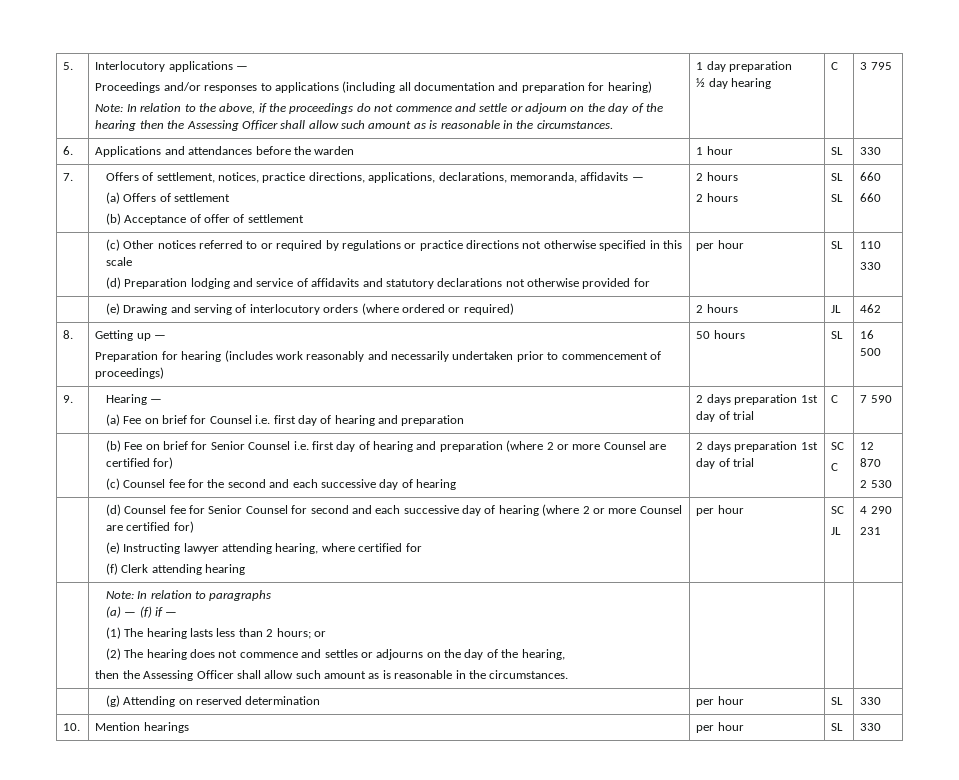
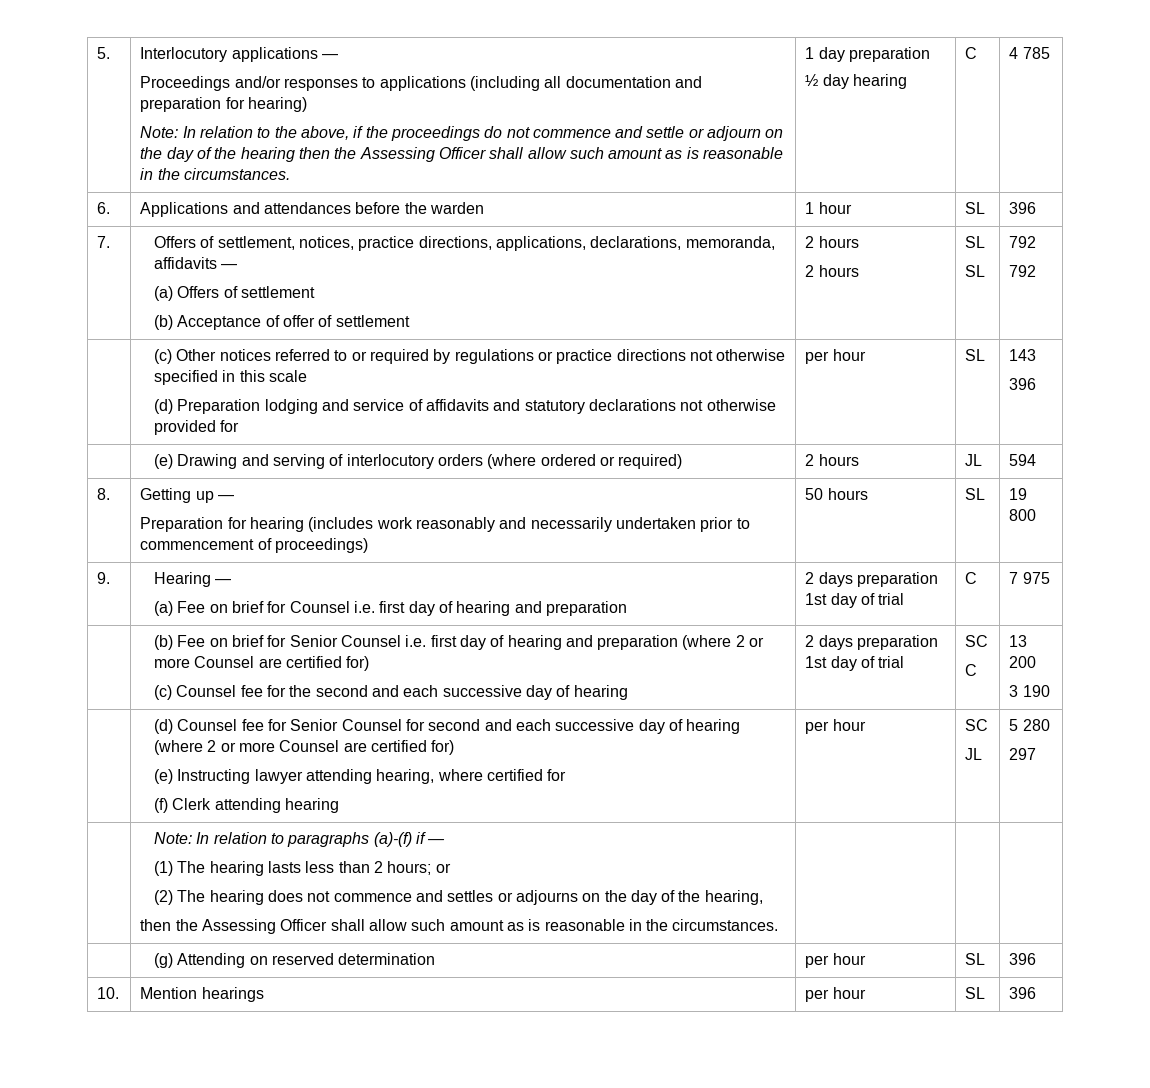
[860,62,892,70] 3 795 -> [1009,47,1050,59] 4 785
[860,147,882,155] 330 -> [1009,202,1037,214] 396
[860,172,882,181] [860,193,882,202] 660 // 660 -> [1009,236,1037,248] [1009,265,1037,277] 792 // 792
[860,241,882,249] [860,262,882,270] 110 // 330 -> [1009,349,1037,361] [1009,378,1037,390] 143 // 396
[860,304,882,313] 462 -> [1009,454,1037,466] 594
[860,330,875,339] [860,348,882,356] 16 500 -> [1009,488,1028,500] [1009,509,1037,521] 19 800
[870,395,892,403] 590 -> [1022,572,1050,584] 975
[860,442,875,450] [860,458,882,467] [860,480,892,488] 12 870 // 2 530 -> [1009,635,1028,647] [1009,656,1037,668] [1009,685,1050,697] 13 200 // 3 190
[860,506,892,514] [860,527,882,535] 4 290 // 231 -> [1009,719,1050,731] [1009,748,1037,760] 5 280 // 297
[105,606,152,618] // (a) — (f) -> [373,832,412,847] (a)-(f)
[860,697,882,705] 330 -> [1009,953,1037,965] 396
[860,723,882,731] 330 -> [1009,987,1037,999] 396

